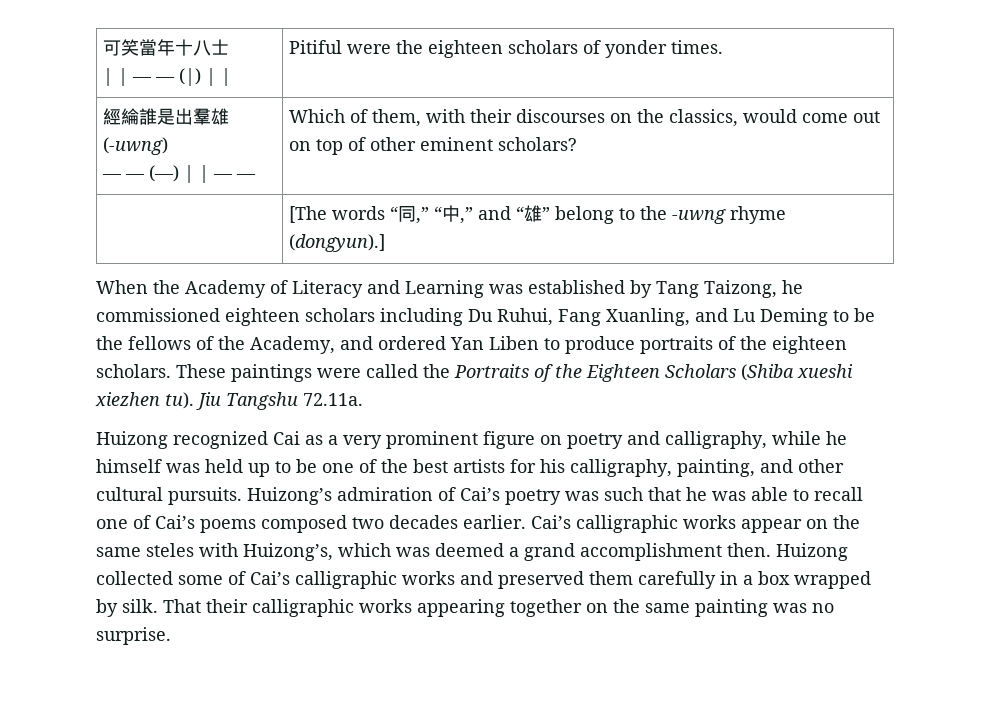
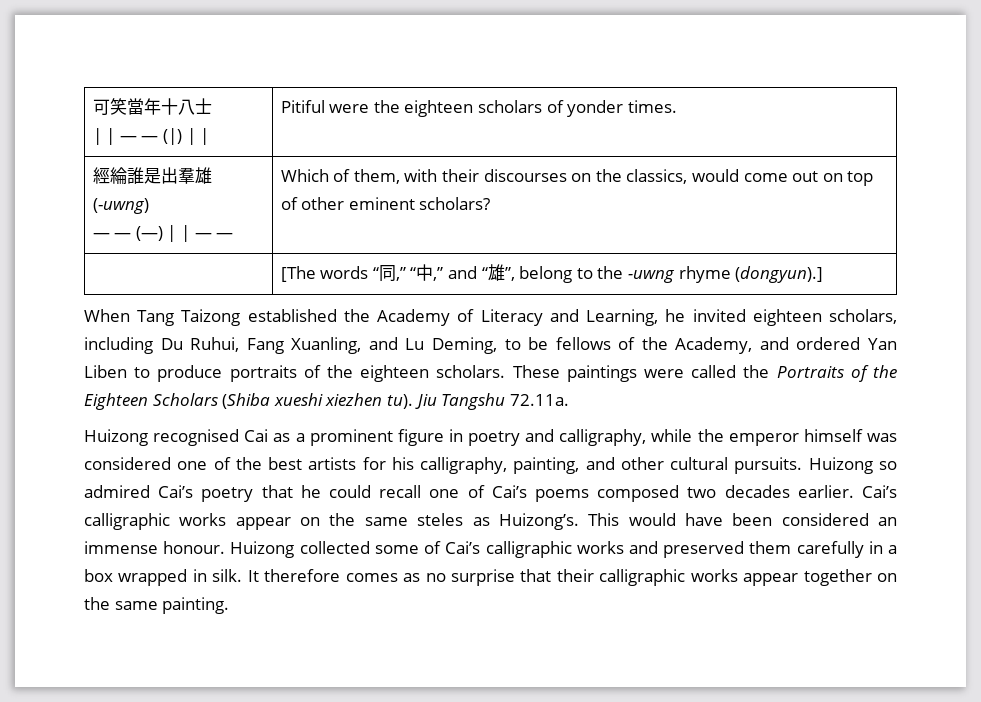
[542,207,551,220] ” -> [504,267,515,281] ”,
(148, 287) none -> [137,309,337,326] Tang Taizong established
[405,280,803,298] [96,308,375,326] Learning was established by Tang Taizong, he commissioned eighteen scholars -> [586,309,898,326] Learning, he invited eighteen scholars,
[760,308,875,326] [96,336,123,350] Deming to be the -> [431,337,549,354] Deming, to be
[173,431,268,449] recognized -> [153,429,240,446] recognised
[343,435,382,449] very -> (305, 437) none
[540,435,562,445] on -> [448,429,463,442] in
[826,431,847,445] [96,459,317,477] he himself was held up to be -> [697,429,897,446] [84,457,171,470] the emperor himself was considered
[247,487,809,505] Huizong’s admiration of Cai’s poetry was such that he was able to -> [808,457,897,474] [84,485,371,502] Huizong so admired Cai’s poetry that he could
[199,543,771,561] with Huizong’s, which was deemed a grand accomplishment then. -> [472,513,897,530] [84,541,226,554] as Huizong’s. This would have been considered an immense honour.
[96,599,201,617] by silk. That -> [192,569,552,586] in silk. It therefore comes as no surprise that
[417,599,505,617] appearing -> [743,573,799,586] appear
[695,599,834,617] [96,627,171,645] painting was no surprise. -> [162,597,230,614] painting.

